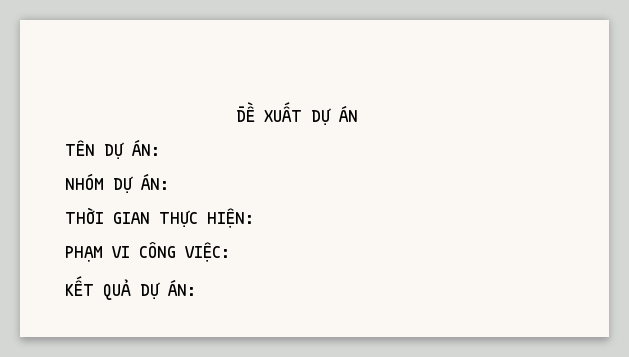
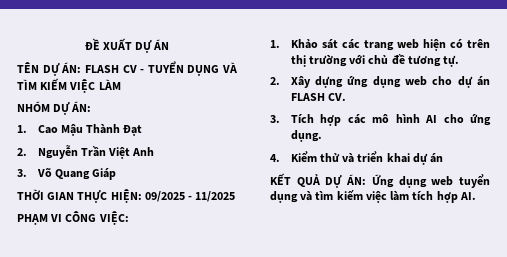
[65,173,169,193] // NHÓM DỰ ÁN: -> [84,61,237,76] [17,78,121,93] [17,101,92,115] [17,124,143,136] [17,145,155,159] [17,168,117,180] FLASH CV - TUYỂN DỤNG VÀ TÌM KIẾM VIỆC LÀM // NHÓM DỰ ÁN: // 1. Cao Mậu Thành Đạt // 2. Nguyễn Trần Việt Anh // 3. Võ Quang Giáp
(254, 218) none -> [144,191,236,202] 09/2025 - 11/2025
[65,276,196,300] KẾT QUẢ DỰ ÁN: -> [270,39,490,51] [290,54,460,67] [270,76,490,88] [290,93,346,101] [270,114,491,126] [290,130,322,142] [270,151,444,165] [270,173,490,188] [270,190,476,203] 1. Khảo sát các trang web hiện có trên thị trường với chủ đề tương tự. // 2. Xây dựng ứng dụng web cho dự án FLASH CV. // 3. Tích hợp các mô hình AI cho ứng dụng. // 4. Kiểm thử và triển khai dự án // KẾT QUẢ DỰ ÁN: Ứng dụng web tuyển dụng và tìm kiếm việc làm tích hợp AI.

